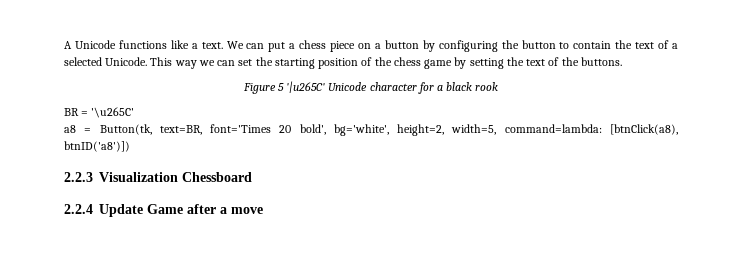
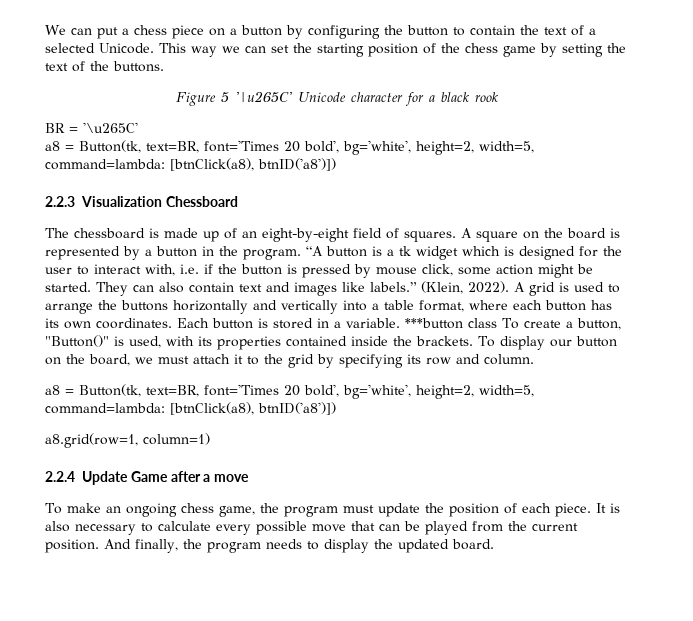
[64,40,223,49] A Unicode functions like a text. -> (45, 30) none
(252, 177) none -> [45,228,620,242] [45,246,622,260] [45,264,593,278] [45,281,620,296] [45,300,612,314] [45,318,621,330] [45,335,617,350] [45,354,534,368] [45,384,534,399] [45,402,336,415] [45,433,210,448] // The chessboard is made up of an eight-by-eight field of squares. A square on the board is represented by a button in the program. “A button is a tk widget which is designed for the user to interact with, i.e. if the button is pressed by mouse click, some action might be started. They can also contain text and images like labels.” (Klein, 2022). A grid is used to arrange the buttons horizontally and vertically into a table format, where each button has its own coordinates. Each button is stored in a variable. ***button class To create a button, "Button()" is used, with its properties contained inside the brackets. To display our button on the board, we must attach it to the grid by specifying its row and column. // a8 = Button(tk, text=BR, font='Times 20 bold', bg='white', height=2, width=5, command=lambda: [btnClick(a8), btnID('a8')]) // a8.grid(row=1, column=1)
(263, 210) none -> [45,503,620,517] [45,521,578,535] [45,539,494,553] // To make an ongoing chess game, the program must update the position of each piece. It is also necessary to calculate every possible move that can be played from the current position. And finally, the program needs to display the updated board.

